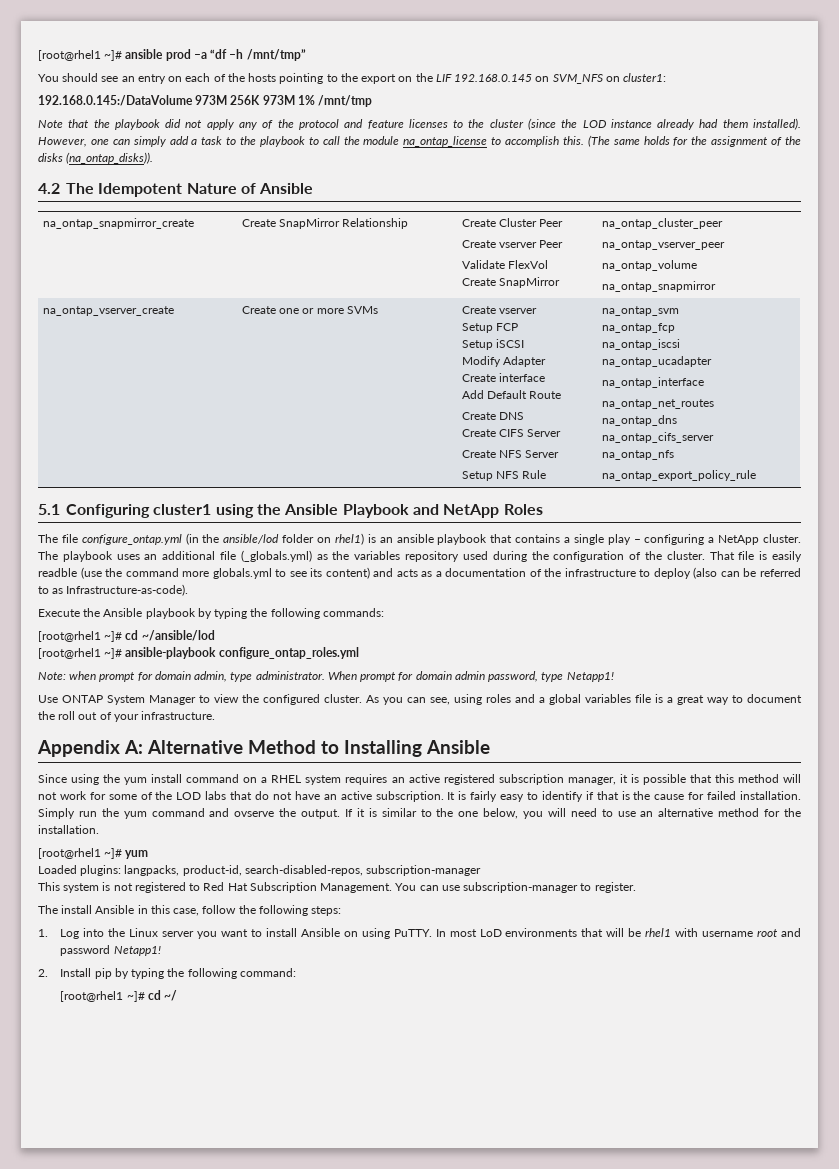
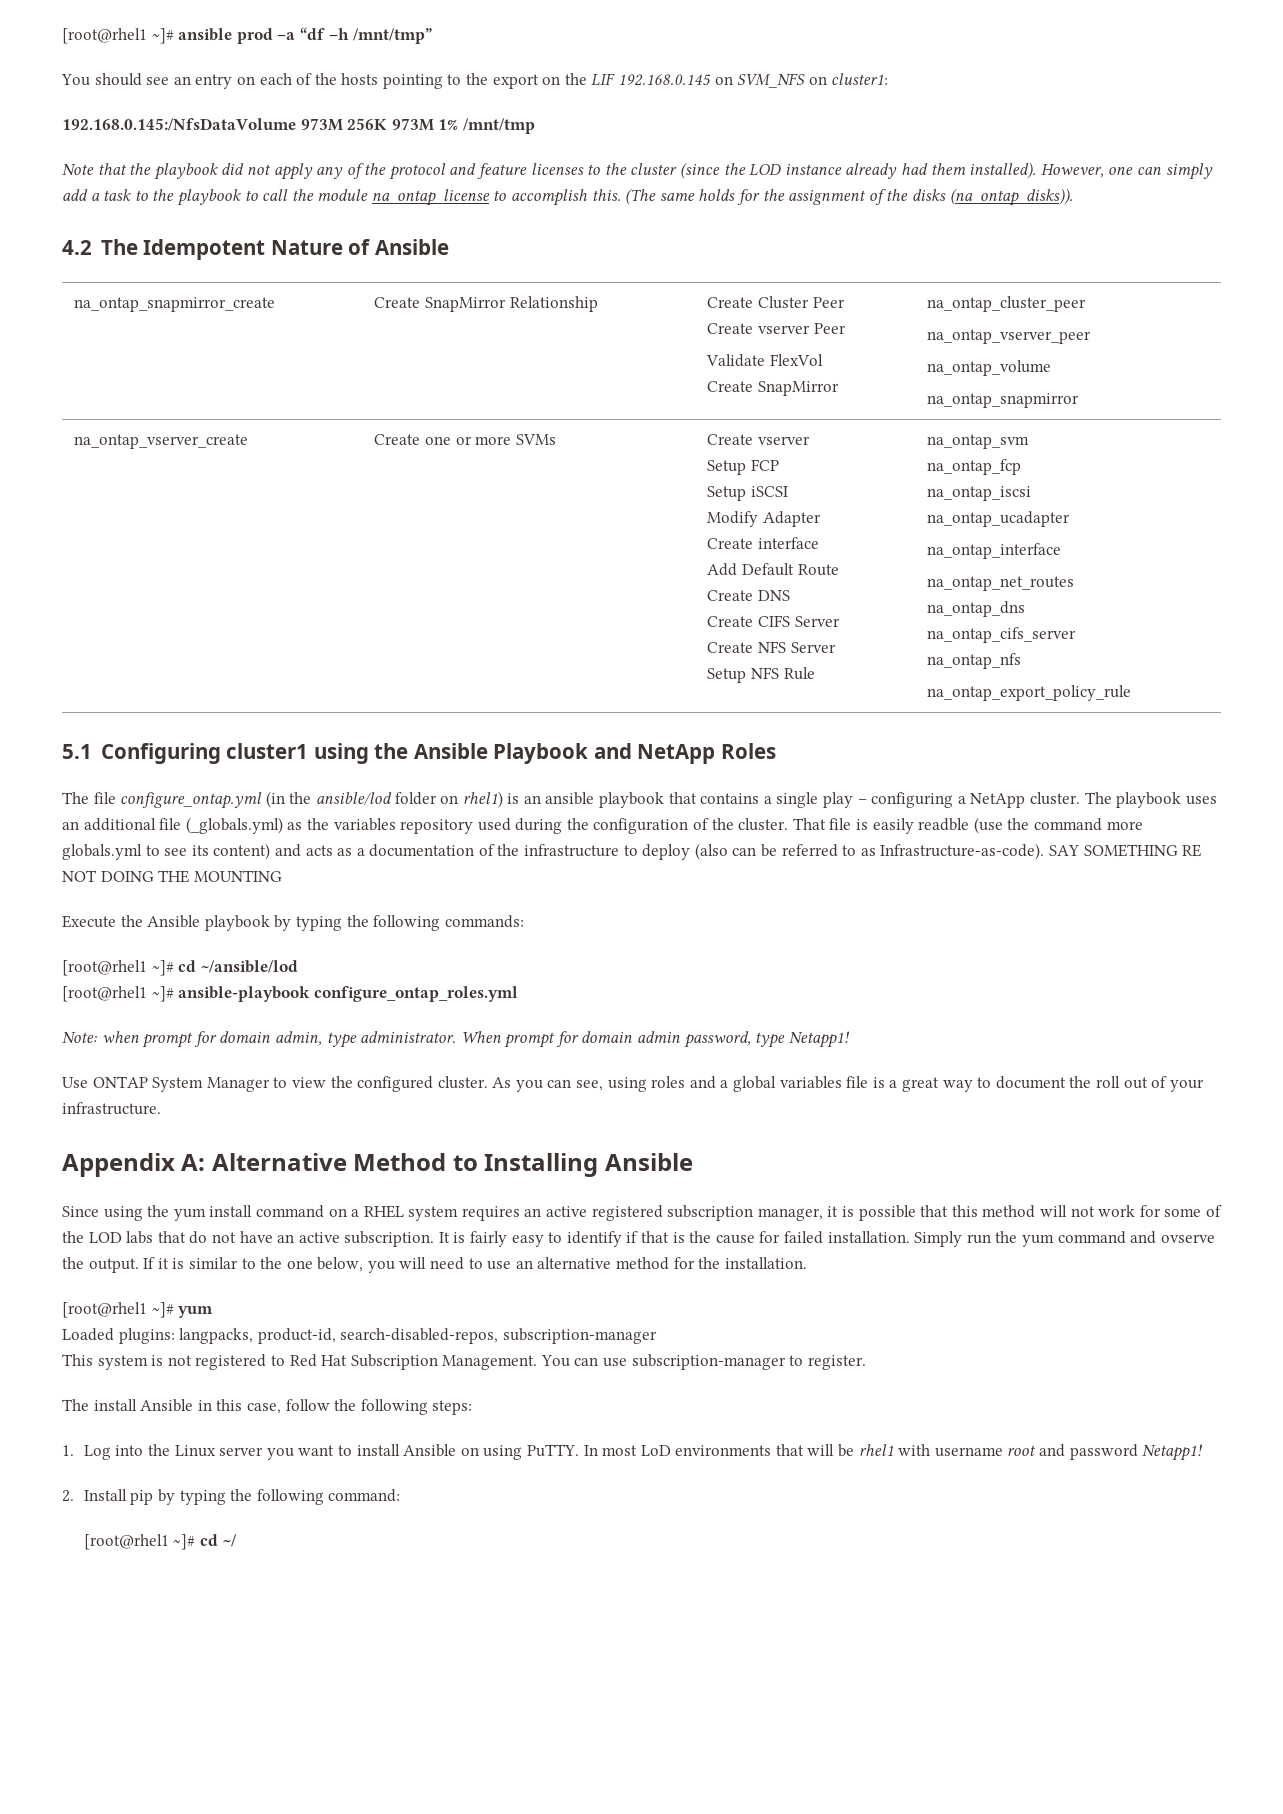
[38,95,193,106] 192.168.0.145:/DataVolume -> [62,118,296,131] 192.168.0.145:/NfsDataVolume
(189, 590) none -> [1048,844,1202,857] [62,870,282,883] SAY SOMETHING RE NOT DOING THE MOUNTING

